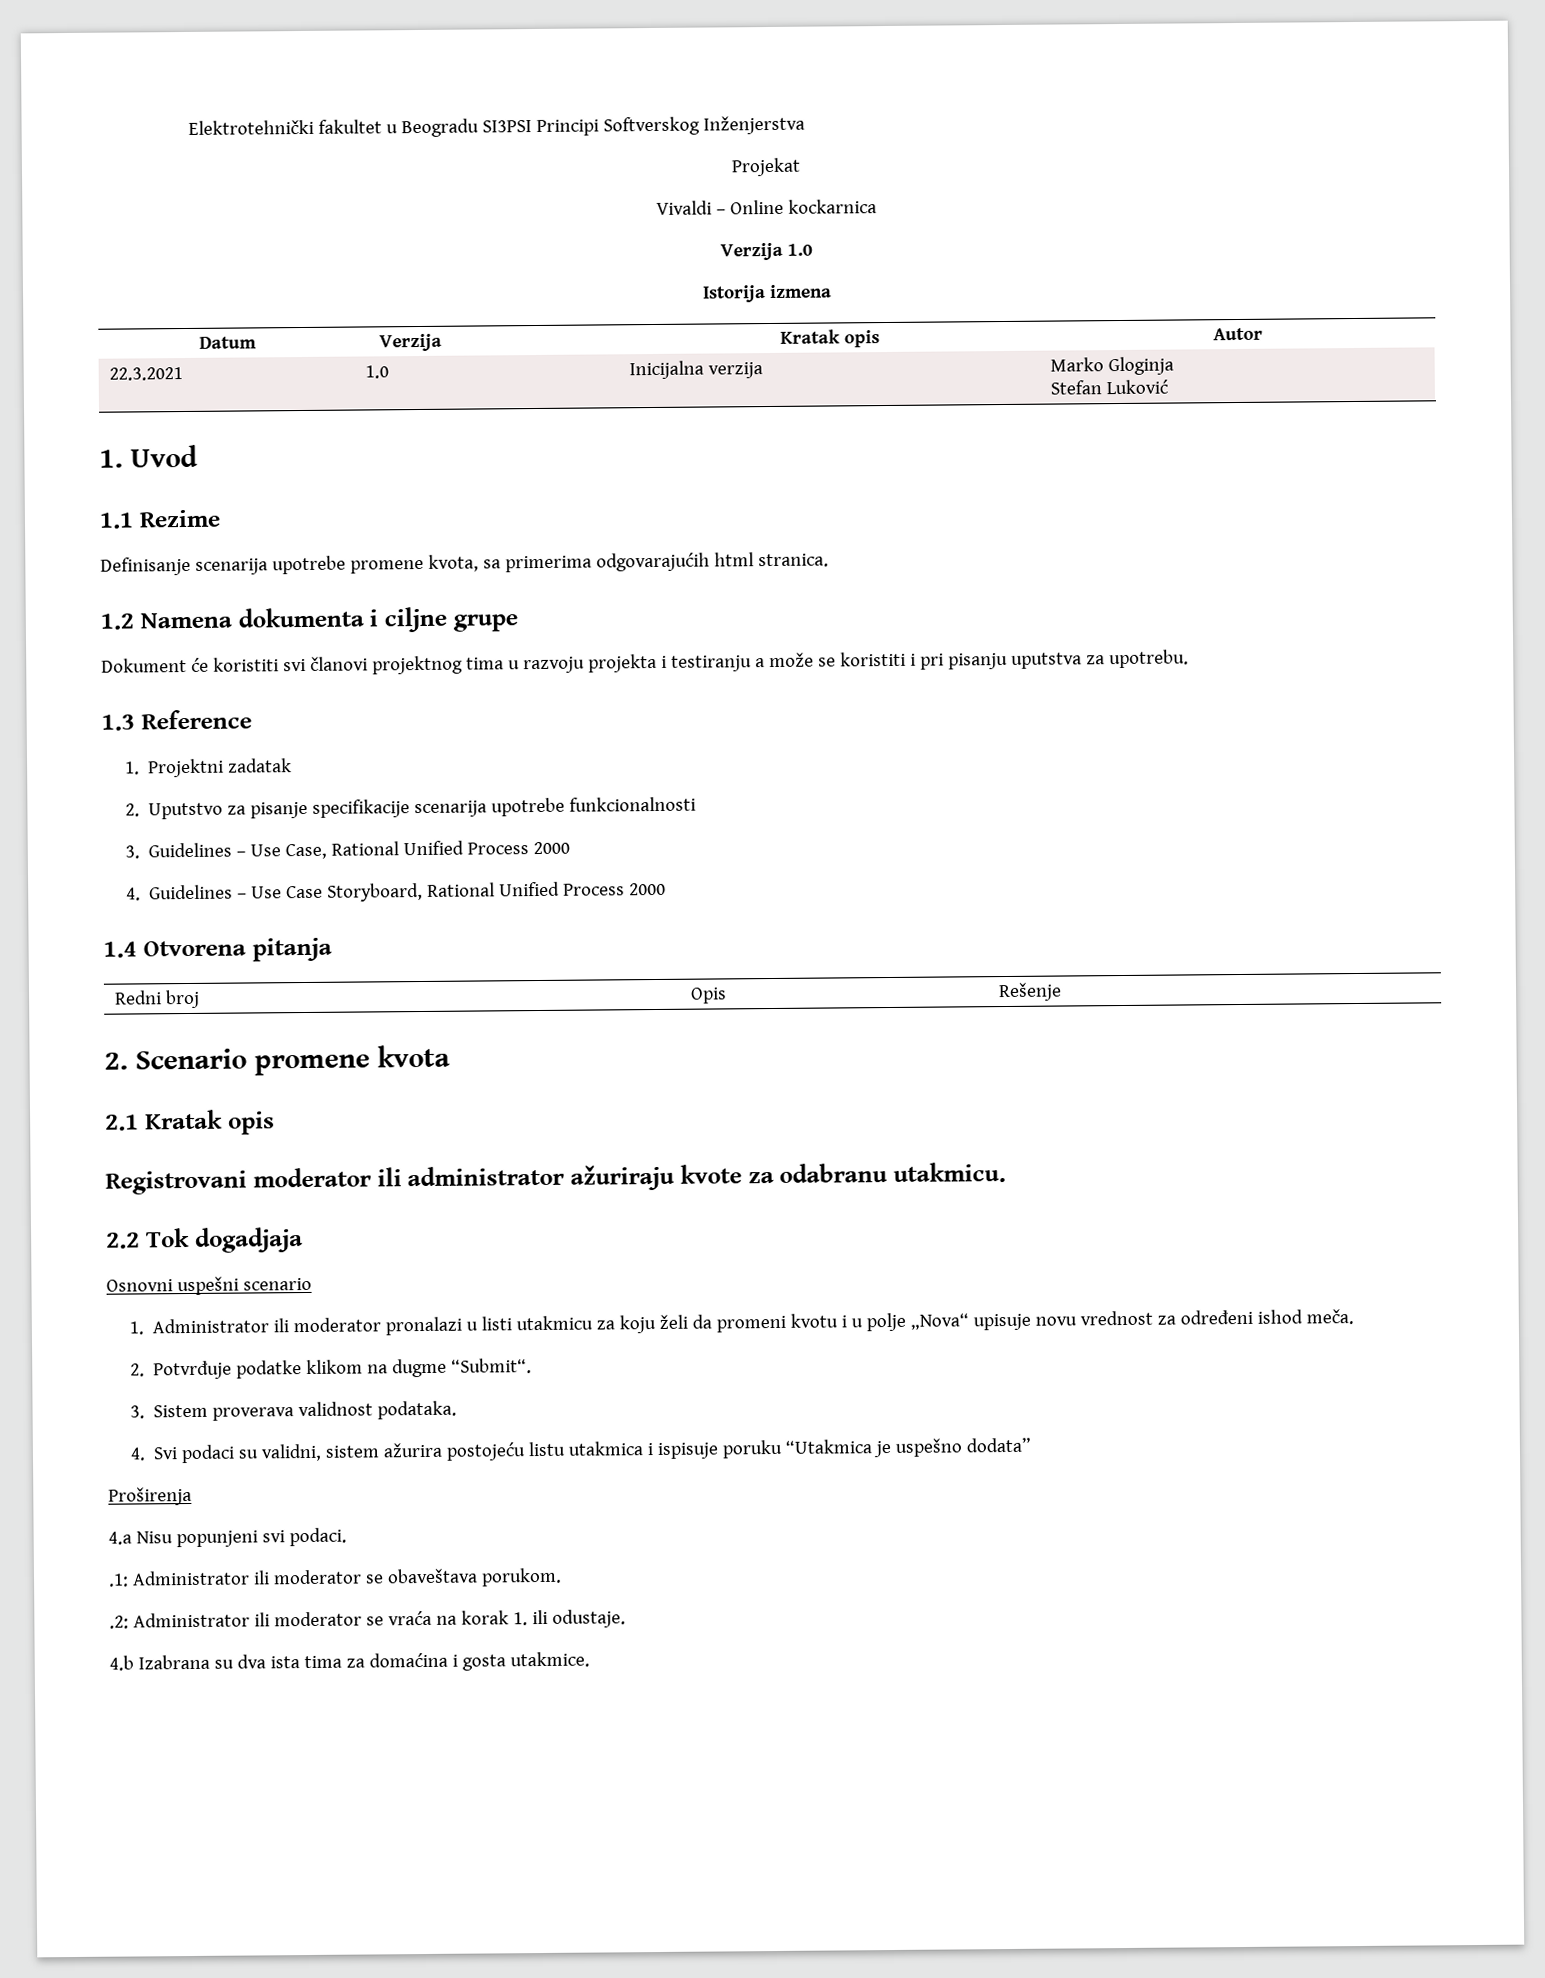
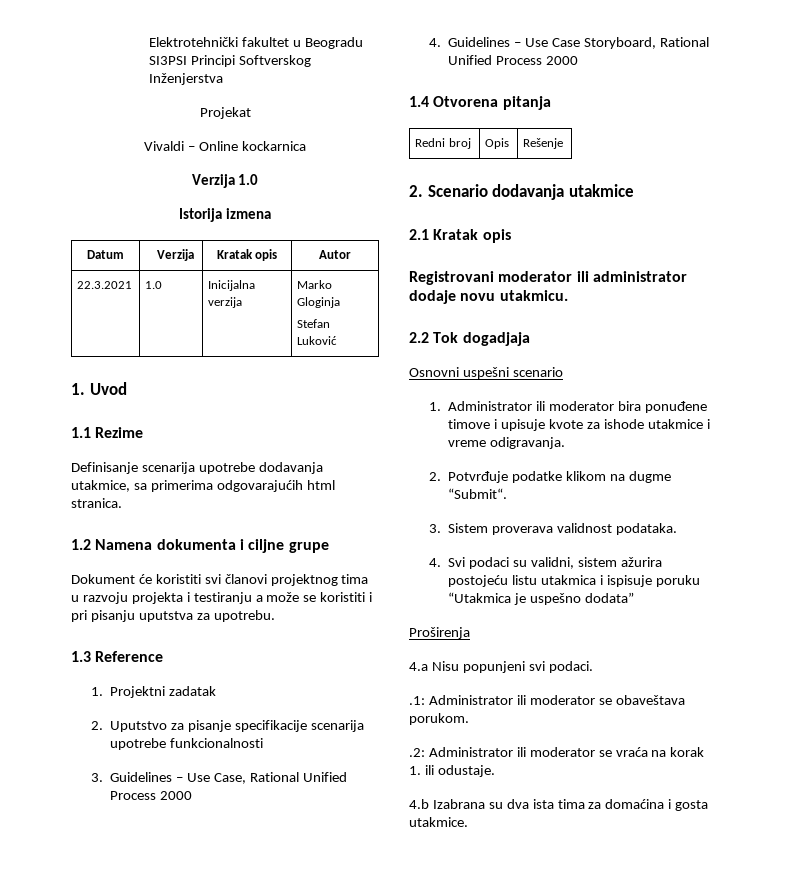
[349,554,479,574] promene kvota, -> [258,462,323,474] [71,480,130,492] dodavanja utakmice,
[254,1044,450,1076] promene kvota -> [492,184,634,200] dodavanja utakmice
[570,1163,889,1191] ažuriraju kvote za odabranu -> [409,290,496,304] dodaje novu
[385,1309,1355,1336] pronalazi u listi utakmicu za koju želi da promeni kvotu i u polje „Nova“ upisuje novu vrednost za određeni ishod meča. -> [617,401,707,413] [448,419,710,431] [448,437,566,449] bira ponuđene timove i upisuje kvote za ishode utakmice i vreme odigravanja.

